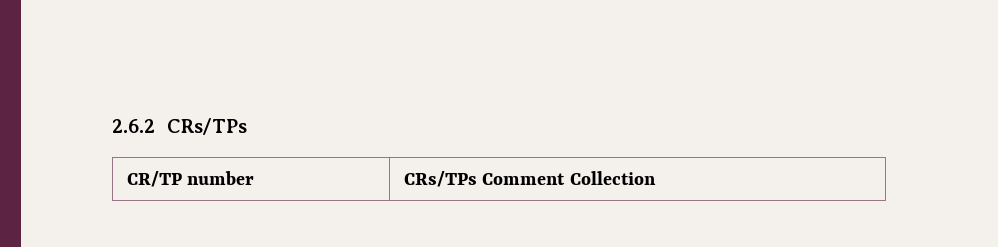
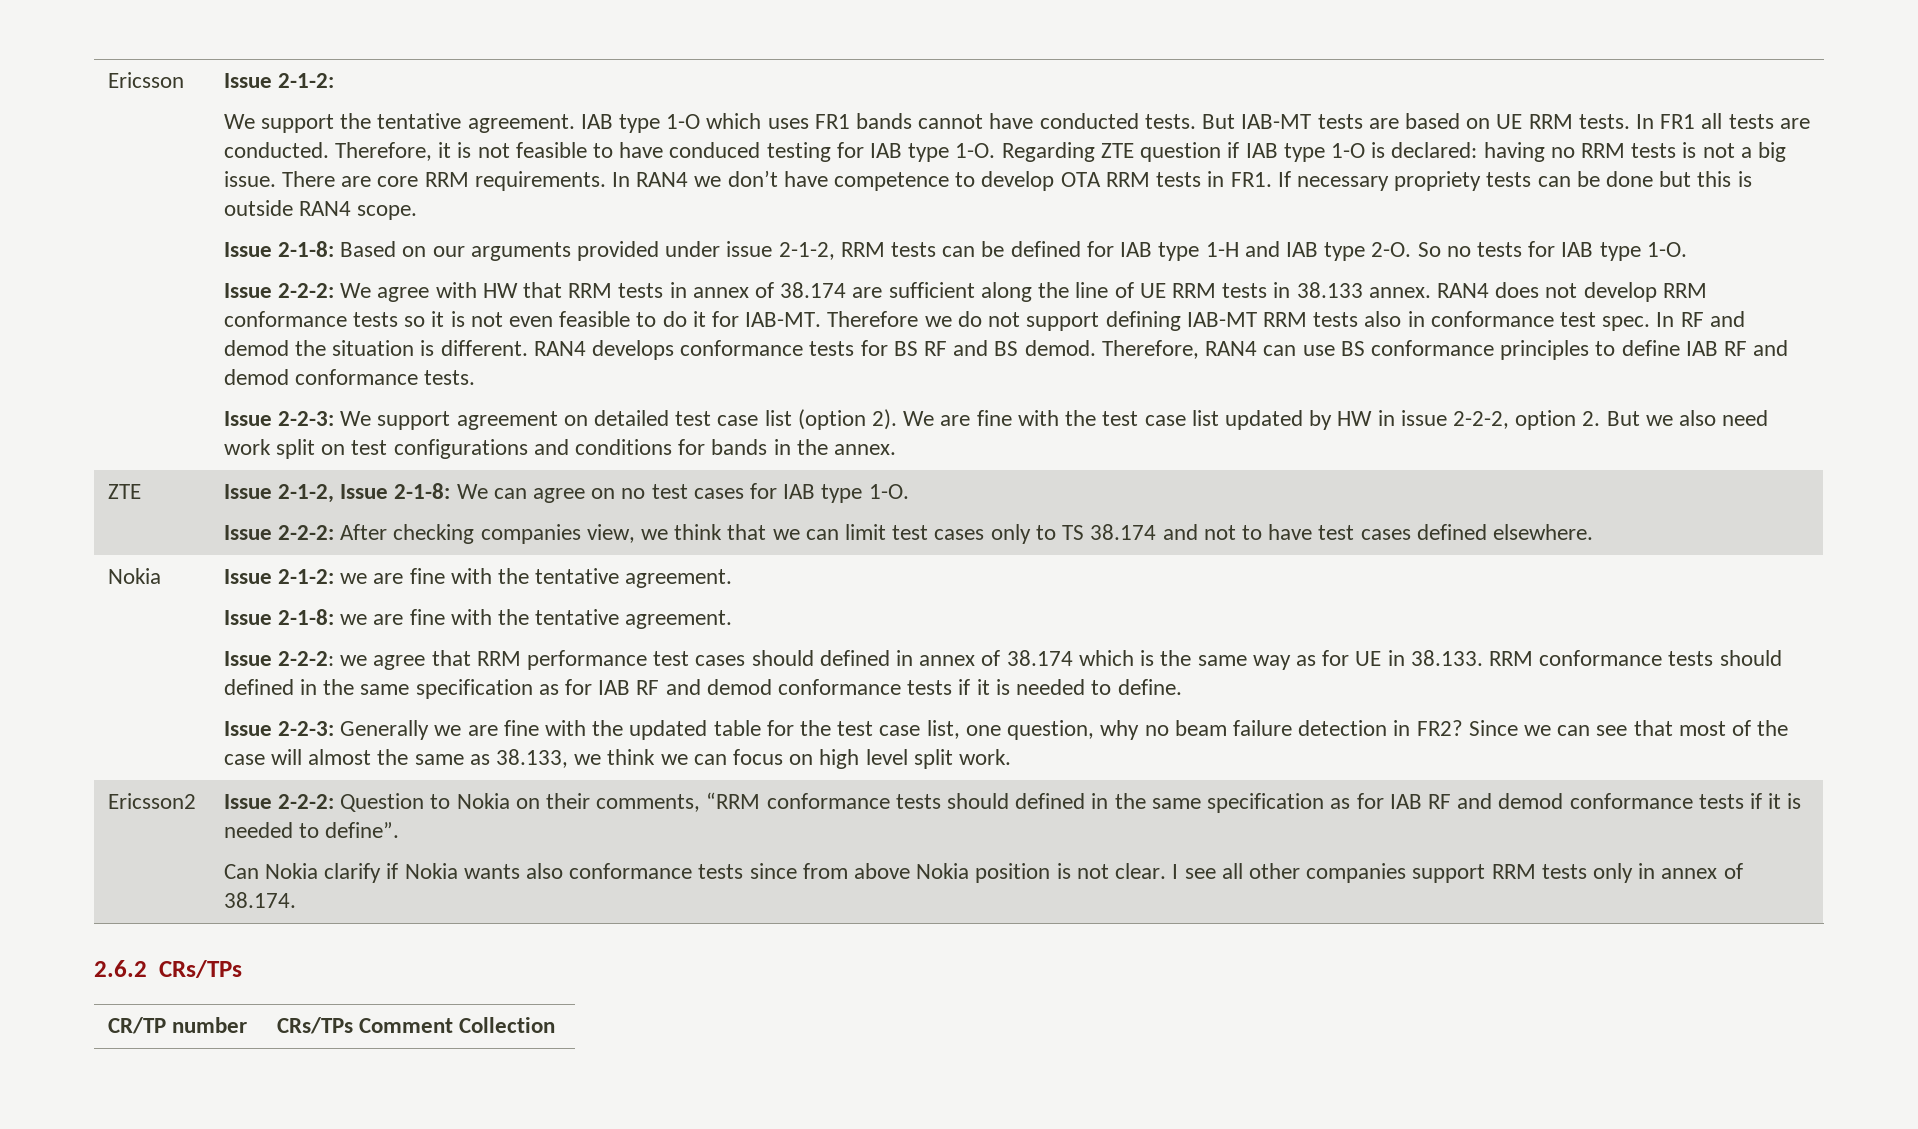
(112, 126) none -> [107,72,184,88] [223,73,334,88] [223,113,1810,133] [223,142,1787,162] [223,170,1752,191] [223,200,418,220] [223,241,1687,261] [223,282,1707,302] [223,311,1745,331] [223,340,1789,360] [223,369,476,385] [223,409,1769,430] [223,439,897,459] [107,484,141,499] [223,483,909,503] [223,524,1593,544] [107,568,161,584] [223,568,733,588] [223,609,733,629] [223,650,1782,670] [223,679,1182,699] [223,720,1789,740] [223,749,1012,769] [107,793,196,809] [223,792,1802,813] [223,822,400,838] [223,863,1743,883] [223,892,296,908] Ericsson | Issue 2-1-2: // We support the tentative agreement. IAB type 1-O which uses FR1 bands cannot have conducted tests. But IAB-MT tests are based on UE RRM tests. In FR1 all tests are conducted. Therefore, it is not feasible to have conduced testing for IAB type 1-O. Regarding ZTE question if IAB type 1-O is declared: having no RRM tests is not a big issue. There are core RRM requirements. In RAN4 we don’t have competence to develop OTA RRM tests in FR1. If necessary propriety tests can be done but this is outside RAN4 scope. // Issue 2-1-8: Based on our arguments provided under issue 2-1-2, RRM tests can be defined for IAB type 1-H and IAB type 2-O. So no tests for IAB type 1-O. // Issue 2-2-2: We agree with HW that RRM tests in annex of 38.174 are sufficient along the line of UE RRM tests in 38.133 annex. RAN4 does not develop RRM conformance tests so it is not even feasible to do it for IAB-MT. Therefore we do not support defining IAB-MT RRM tests also in conformance test spec. In RF and demod the situation is different. RAN4 develops conformance tests for BS RF and BS demod. Therefore, RAN4 can use BS conformance principles to define IAB RF and demod conformance tests. // Issue 2-2-3: We support agreement on detailed test case list (option 2). We are fine with the test case list updated by HW in issue 2-2-2, option 2. But we also need work split on test configurations and conditions for bands in the annex. // ZTE | Issue 2-1-2, Issue 2-1-8: We can agree on no test cases for IAB type 1-O. // Issue 2-2-2: After checking companies view, we think that we can limit test cases only to TS 38.174 and not to have test cases defined elsewhere. // Nokia | Issue 2-1-2: we are fine with the tentative agreement. // Issue 2-1-8: we are fine with the tentative agreement. // Issue 2-2-2: we agree that RRM performance test cases should defined in annex of 38.174 which is the same way as for UE in 38.133. RRM conformance tests should defined in the same specification as for IAB RF and demod conformance tests if it is needed to define. // Issue 2-2-3: Generally we are fine with the updated table for the test case list, one question, why no beam failure detection in FR2? Since we can see that most of the case will almost the same as 38.133, we think we can focus on high level split work. // Ericsson2 | Issue 2-2-2: Question to Nokia on their comments, “RRM conformance tests should defined in the same specification as for IAB RF and demod conformance tests if it is needed to define”. // Can Nokia clarify if Nokia wants also conformance tests since from above Nokia position is not clear. I see all other companies support RRM tests only in annex of 38.174. //

